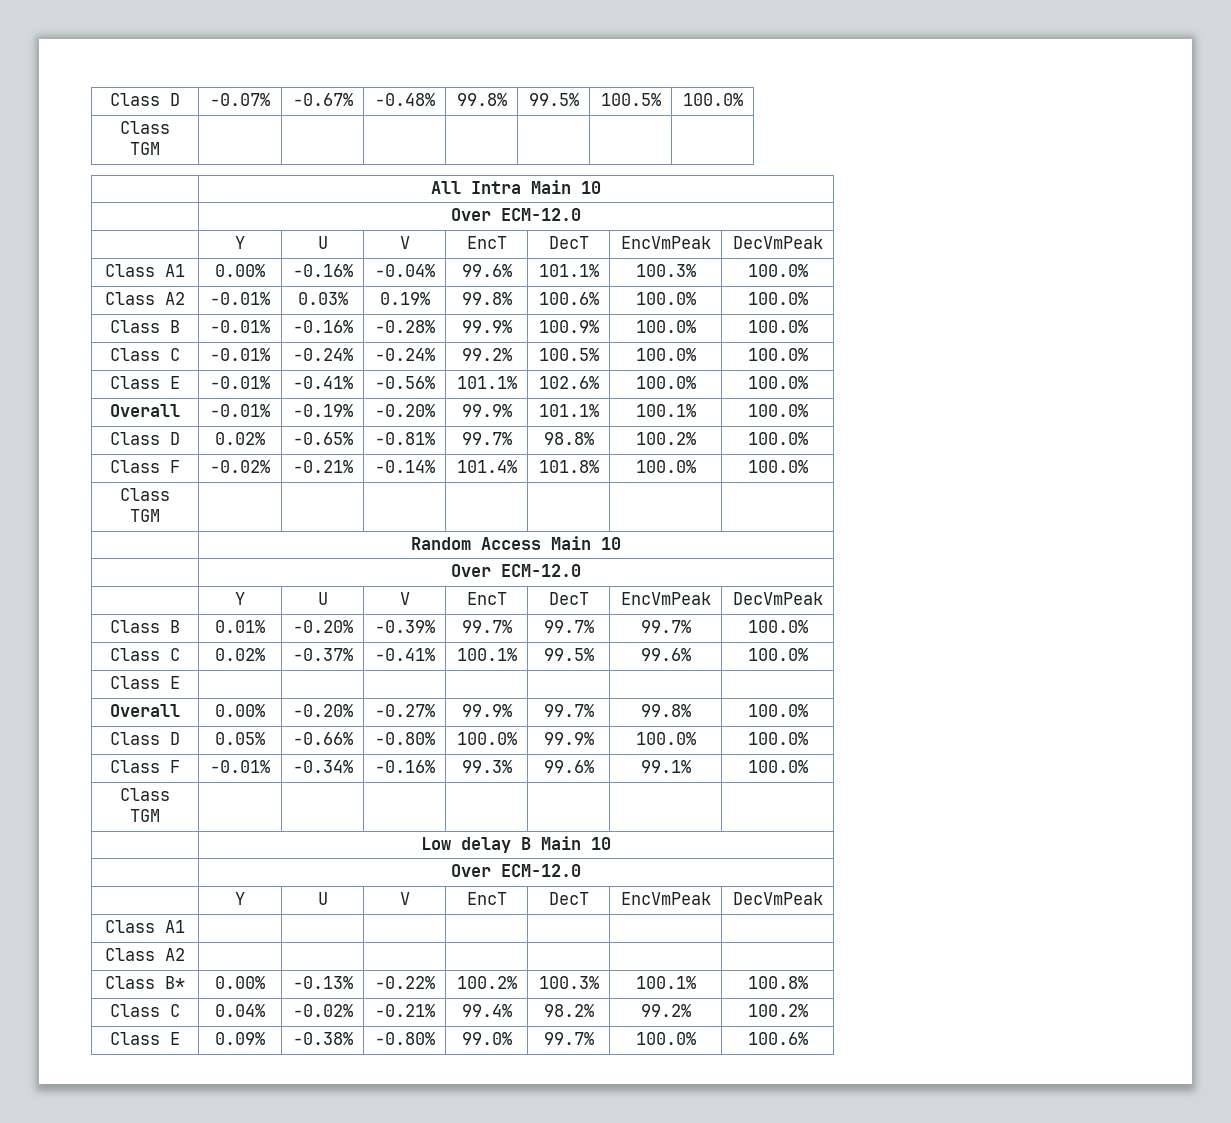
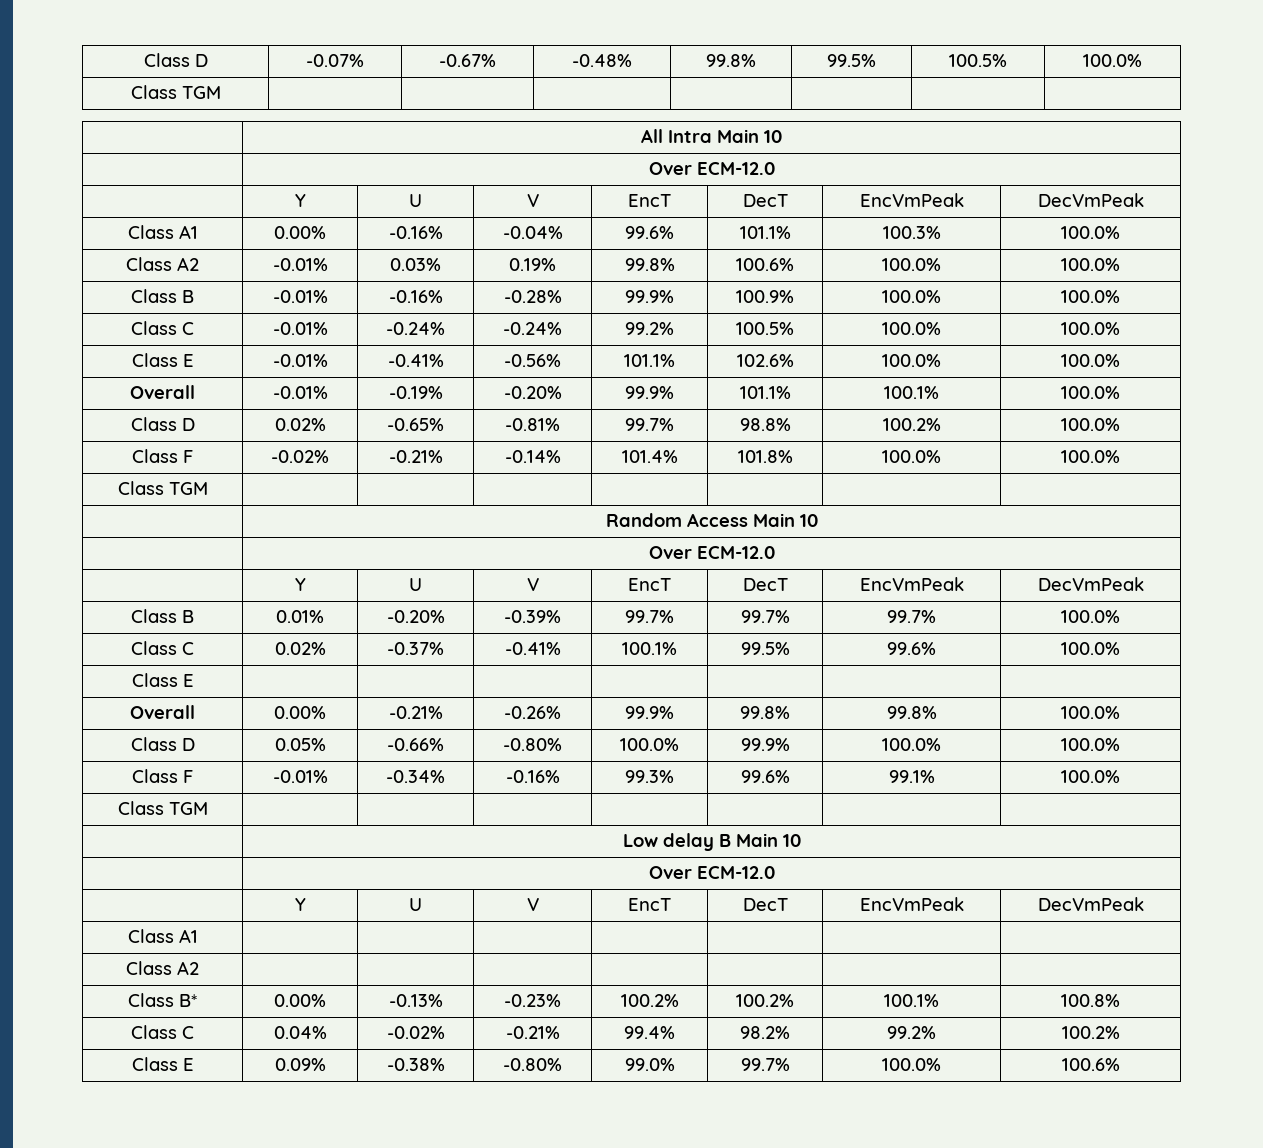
[292,704,353,717] [374,704,435,717] [461,704,512,717] [543,704,594,717] -0.20% | -0.27% | 99.9% | 99.7% -> [388,706,443,719] [504,706,561,719] [625,706,674,719] [740,706,790,719] -0.21% | -0.26% | 99.9% | 99.8%
[374,976,435,989] [456,976,517,989] [538,976,599,989] -0.22% | 100.2% | 100.3% -> [504,994,561,1007] [620,994,679,1007] [736,994,794,1007] -0.23% | 100.2% | 100.2%

